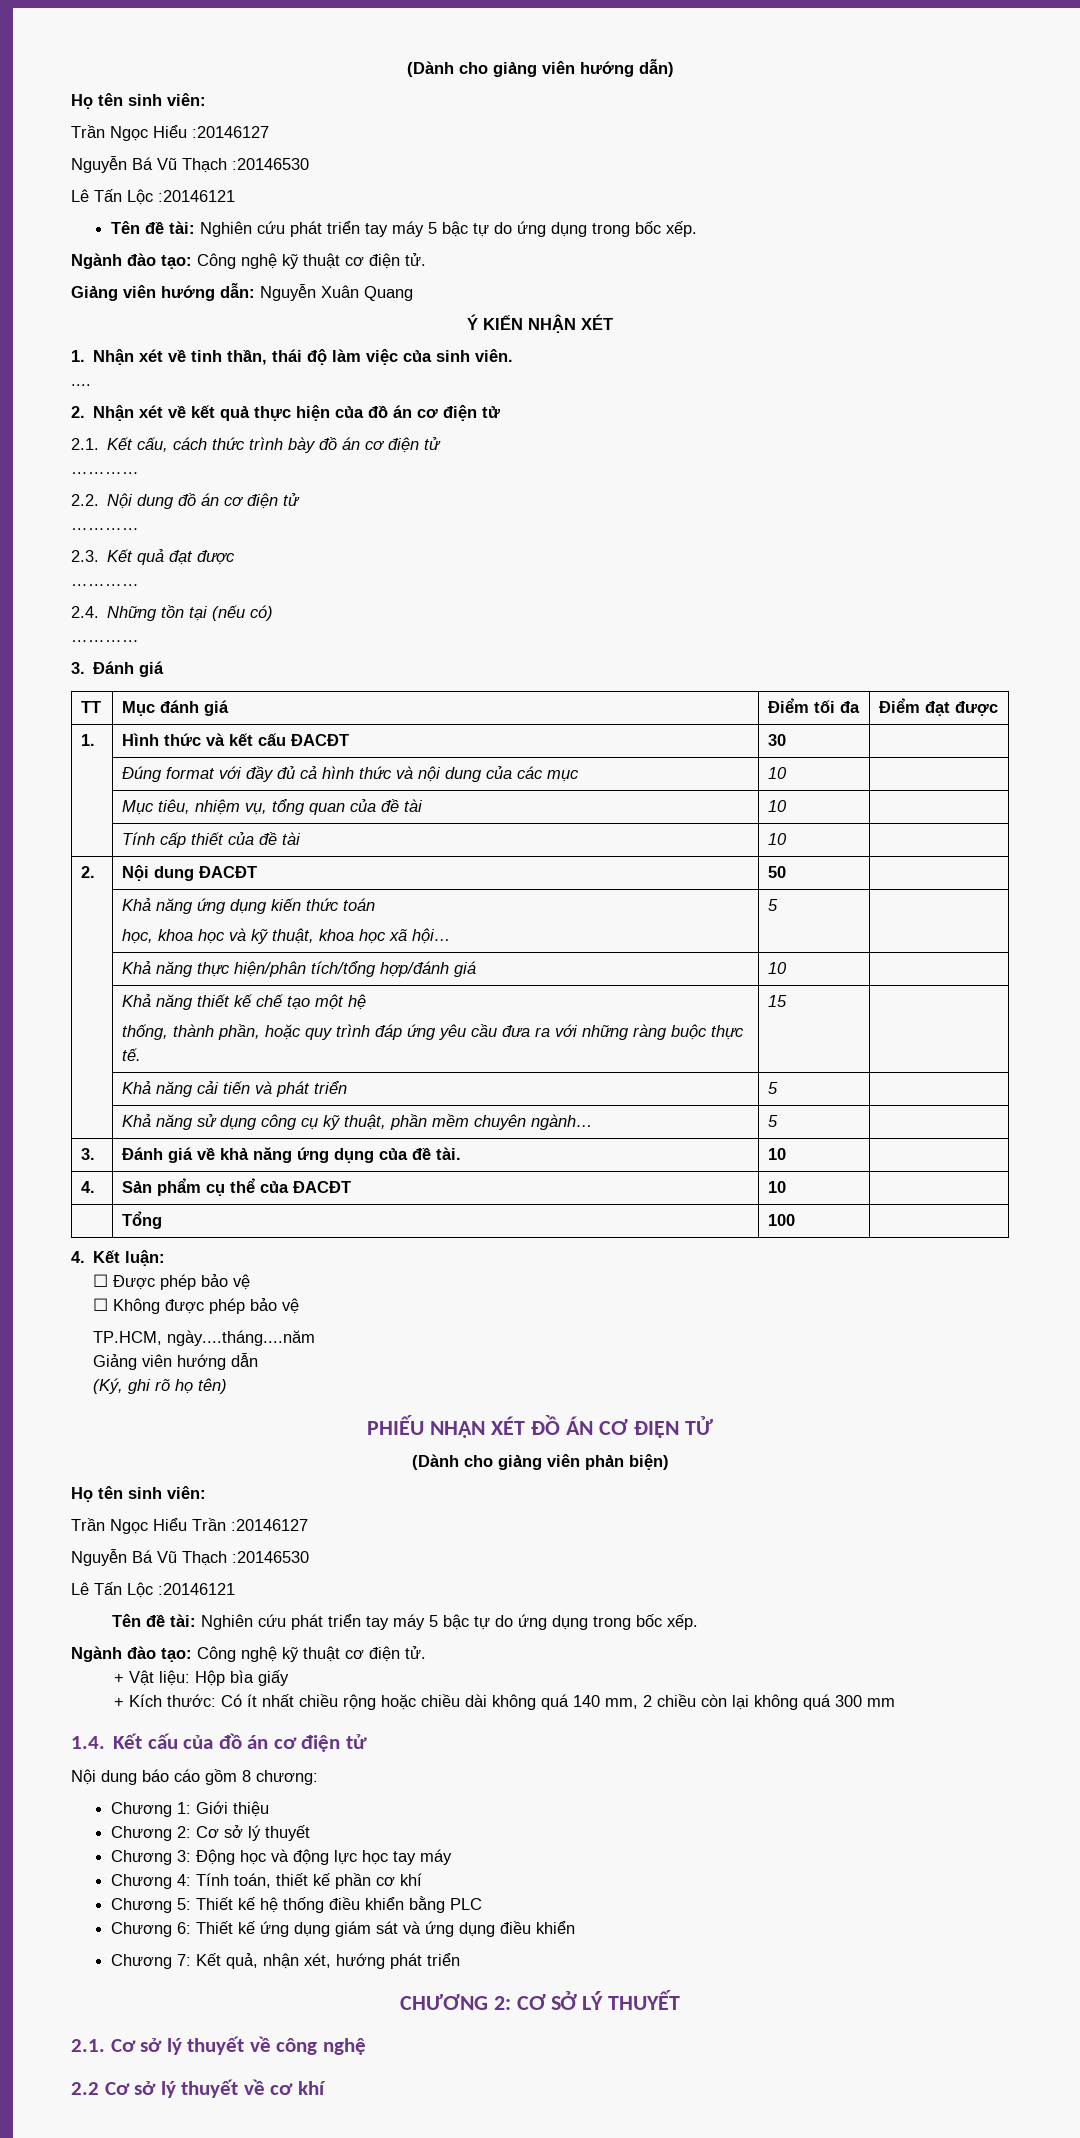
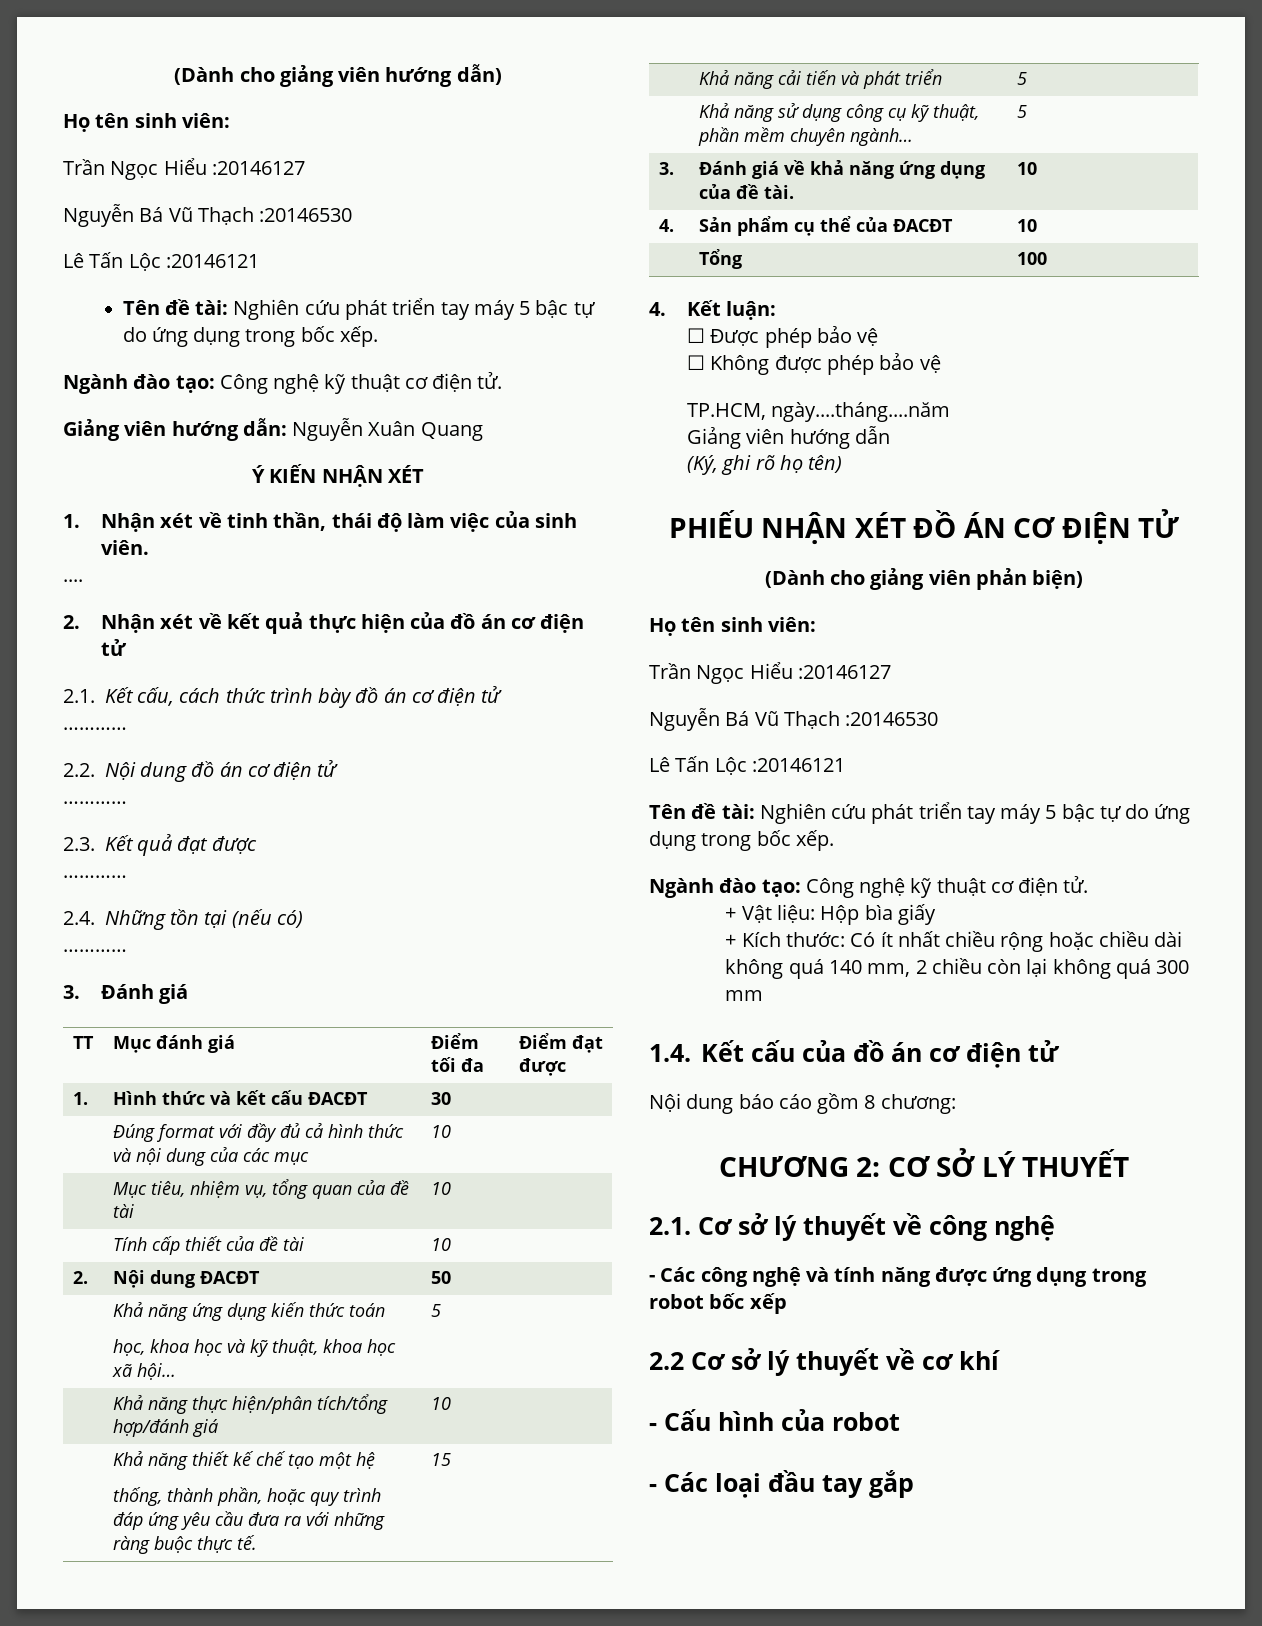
[192,1518,226,1531] Trần -> (793, 670) none
[110,1801,269,1817] [110,1825,310,1841] [110,1849,452,1865] [110,1873,422,1889] [110,1896,482,1913] [110,1921,575,1937] [110,1953,460,1969] // Chương 1: Giới thiệu // Chương 2: Cơ sở lý thuyết // Chương 3: Động học và động lực học tay máy // Chương 4: Tính toán, thiết kế phần cơ khí // Chương 5: Thiết kế hệ thống điều khiển bằng PLC // Chương 6: Thiết kế ứng dụng giám sát và ứng dụng điều khiển // Chương 7: Kết quả, nhận xét, hướng phát triển -> (956, 1104) none
(366, 2046) none -> [649,1267,1147,1287] [649,1293,787,1314] // - Các công nghệ và tính năng được ứng dụng trong robot bốc xếp
(326, 2088) none -> [649,1409,900,1431] [649,1470,914,1498] // - Cấu hình của robot // - Các loại đầu tay gắp

